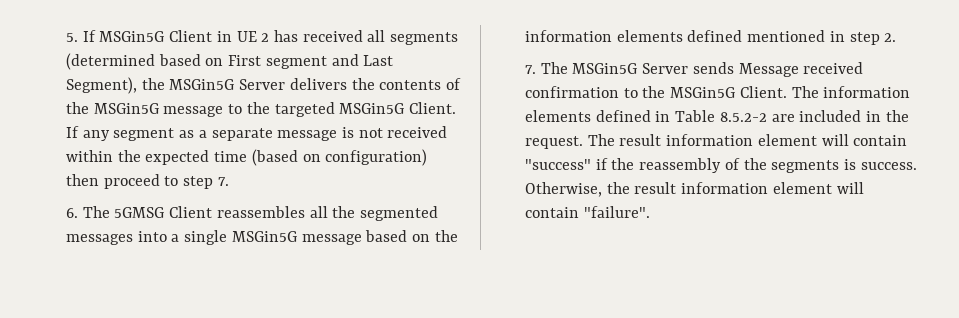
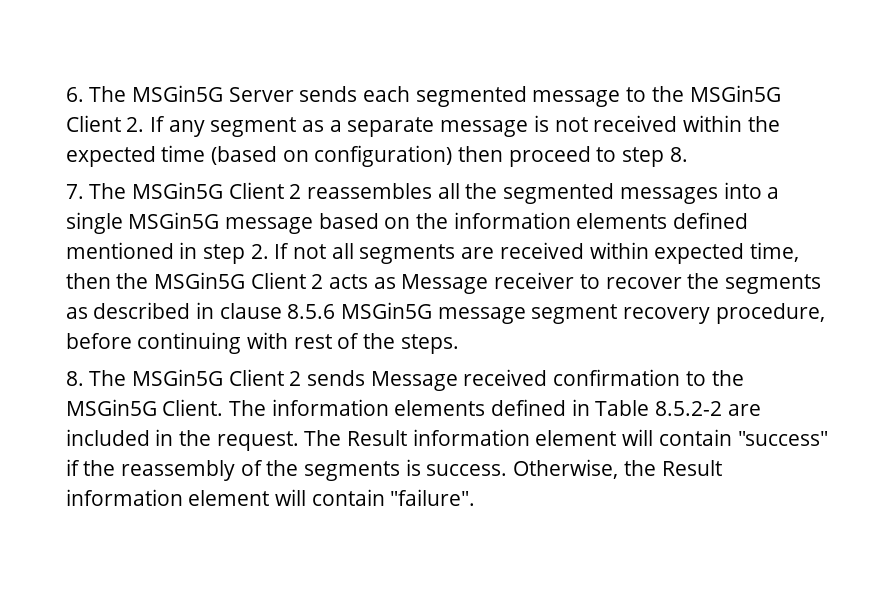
[65,30,459,45] [65,53,394,70] [65,77,461,94] [65,102,456,117] 5. If MSGin5G Client in UE 2 has received all segments (determined based on First segment and Last Segment), the MSGin5G Server delivers the contents of the MSGin5G message to the targeted MSGin5G Client. -> [65,85,781,107] [65,115,145,132] 6. The MSGin5G Server sends each segmented message to the MSGin5G Client 2.
[217,177,229,186] [65,206,213,218] 7. // 6. The 5GMSG Client -> [669,147,688,162] [65,182,302,199] 8. // 7. The MSGin5G Client 2
[524,62,689,74] // 7. The MSGin5G Server -> [274,242,799,264] [65,272,821,294] [65,302,825,324] [65,332,459,354] [65,369,302,386] If not all segments are received within expected time, then the MSGin5G Client 2 acts as Message receiver to recover the segments as described in clause 8.5.6 MSGin5G message segment recovery procedure, before continuing with rest of the steps. // 8. The MSGin5G Client 2
[619,134,662,146] result -> [347,430,408,446] Result
[634,182,677,194] result -> [661,460,722,476] Result

